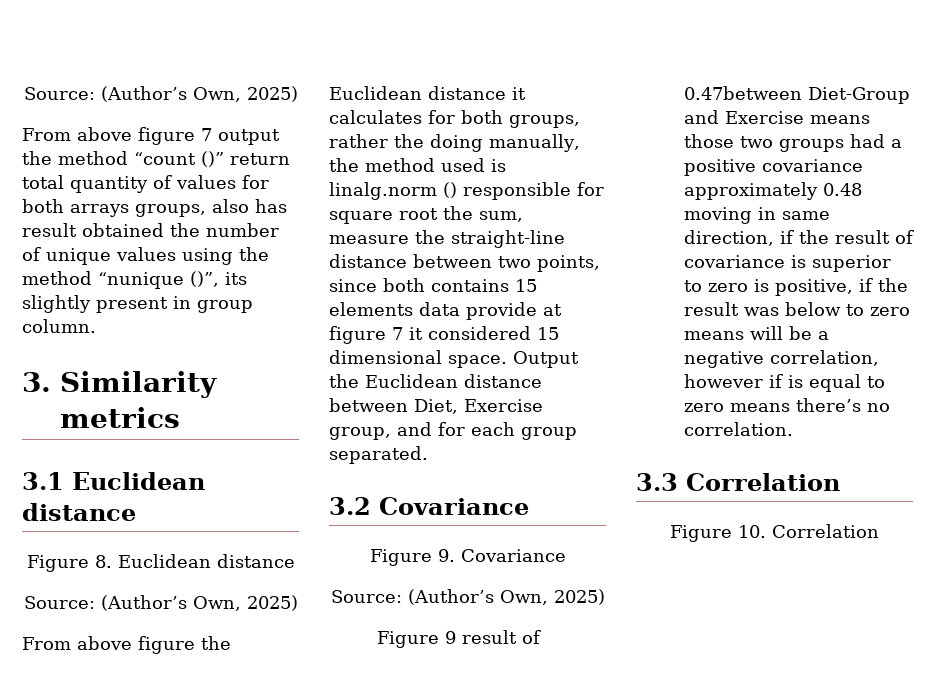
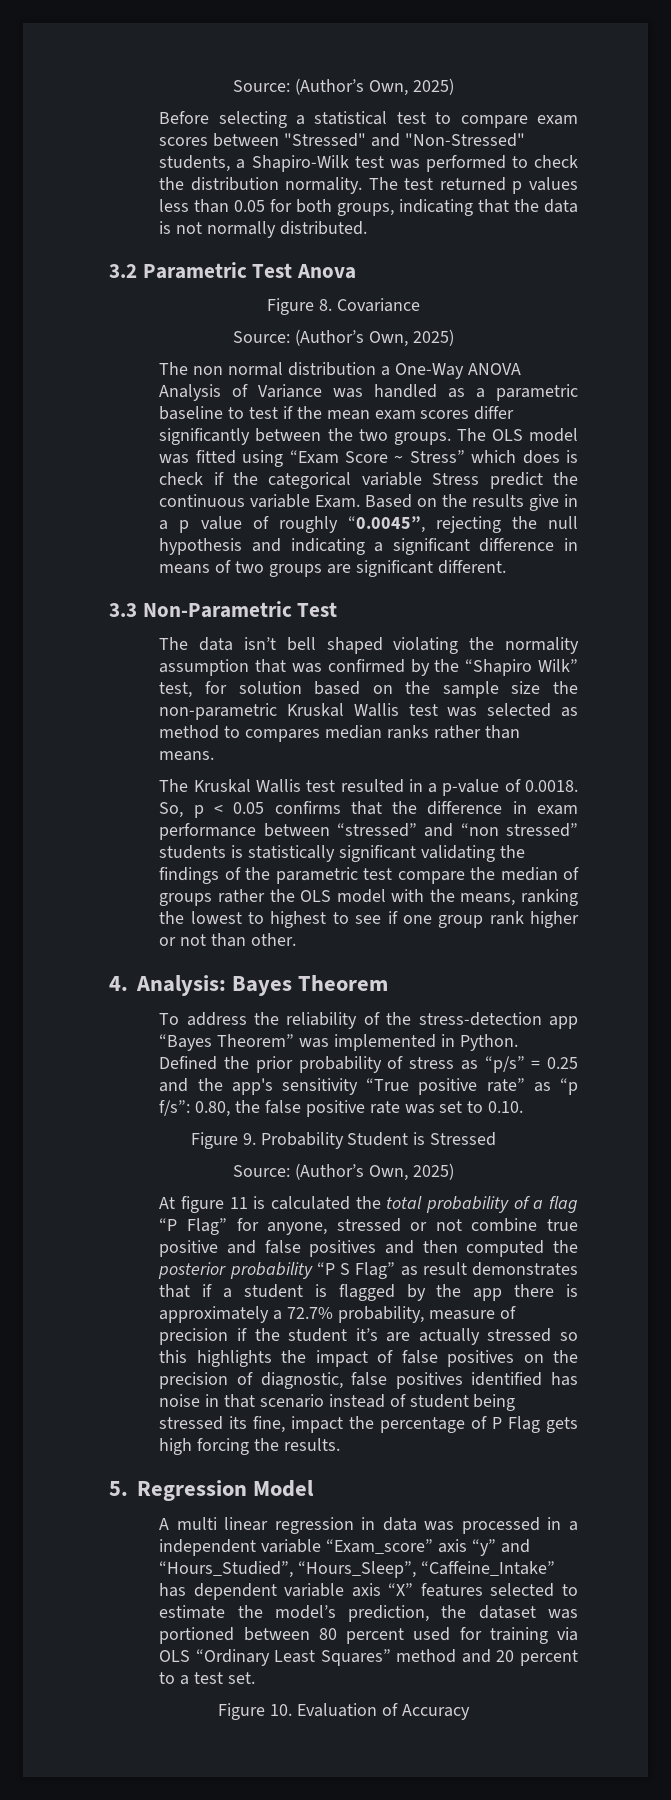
[23,86,298,102] [22,127,280,145] [22,151,290,167] [22,175,269,193] [22,199,287,217] [22,223,279,237] [22,247,269,265] [22,271,247,289] [22,295,253,313] [22,319,96,333] [22,371,217,398] [60,407,180,428] [22,472,205,490] [22,503,136,521] [26,554,295,572] [23,595,298,611] [22,636,231,654] [329,86,526,100] [329,110,580,128] [329,134,580,152] [329,158,506,172] [329,182,604,200] [329,206,523,224] [329,230,565,248] [329,254,600,272] [329,278,537,292] [329,302,562,320] [329,326,559,344] [329,350,579,368] [329,374,542,388] [329,398,543,414] [329,422,577,440] [329,446,428,464] [329,497,529,515] [369,549,455,566] Source: (Author’s Own, 2025) // From above figure 7 output the method “count ()” return total quantity of values for both arrays groups, also has result obtained the number of unique values using the method “nunique ()”, its slightly present in group column. // 3. Similarity metrics // 3.1 Euclidean distance // Figure 8. Euclidean distance // Source: (Author’s Own, 2025) // From above figure the Euclidean distance it calculates for both groups, rather the doing manually, the method used is linalg.norm () responsible for square root the sum, measure the straight-line distance between two points, since both contains 15 elements data provide at figure 7 it considered 15 dimensional space. Output the Euclidean distance between Diet, Exercise group, and for each group separated. // 3.2 Covariance // Figure 9. -> [233,78,454,96] [159,111,579,128] [159,133,525,147] [159,155,578,172] [159,177,578,194] [159,199,578,216] [159,221,367,238] [109,262,357,279] [267,298,332,315] Source: (Author’s Own, 2025) // Before selecting a statistical test to compare exam scores between "Stressed" and "Non-Stressed" students, a Shapiro-Wilk test was performed to check the distribution normality. The test returned p values less than 0.05 for both groups, indicating that the data is not normally distributed. // 3.2 Parametric Test Anova // Figure 8.
[376,630,541,648] [683,86,910,104] [683,110,870,124] [683,134,902,152] [683,159,863,176] [683,182,862,200] [683,207,830,224] [683,230,914,246] [683,255,891,272] [683,278,908,296] [683,302,910,316] [683,326,829,340] [683,350,879,368] [683,374,885,392] [683,398,890,412] [683,422,793,436] [636,473,840,491] Figure 9 result of 0.47between Diet-Group and Exercise means those two groups had a positive covariance approximately 0.48 moving in same direction, if the result of covariance is superior to zero is positive, if the result was below to zero means will be a negative correlation, however if is equal to zero means there’s no correlation. // 3.3 Correlation -> [159,362,521,379] [159,384,579,401] [159,406,515,420] [159,428,578,445] [159,450,579,467] [159,472,579,489] [159,494,579,511] [159,516,579,533] [159,538,579,555] [159,560,506,577] [109,601,338,618] [159,637,579,654] [159,659,578,676] [159,681,579,698] [159,703,578,720] [159,725,520,742] [159,751,215,761] [159,779,578,796] [159,801,578,818] [159,823,578,840] [159,845,525,862] [159,867,580,884] [159,889,579,906] [159,911,579,928] [159,933,296,947] [109,975,389,996] [159,1012,578,1029] [159,1034,518,1051] [159,1056,578,1073] [159,1078,579,1095] [159,1100,524,1117] [190,1132,497,1149] [233,1163,454,1181] [159,1196,578,1213] [159,1218,579,1235] [159,1240,579,1257] [158,1262,578,1279] [159,1284,578,1301] [159,1306,516,1323] [159,1328,579,1345] [159,1350,579,1367] [159,1372,579,1389] [159,1394,516,1411] [159,1416,578,1433] [159,1438,340,1455] [109,1480,315,1501] [159,1517,578,1534] [159,1539,530,1556] [159,1561,556,1578] [159,1583,578,1600] [159,1605,578,1622] [159,1627,579,1644] [159,1649,578,1666] [159,1672,255,1685] The non normal distribution a One-Way ANOVA Analysis of Variance was handled as a parametric baseline to test if the mean exam scores differ significantly between the two groups. The OLS model was fitted using “Exam Score ~ Stress” which does is check if the categorical variable Stress predict the continuous variable Exam. Based on the results give in a p value of roughly “0.0045”, rejecting the null hypothesis and indicating a significant difference in means of two groups are significant different. // 3.3 Non-Parametric Test // The data isn’t bell shaped violating the normality assumption that was confirmed by the “Shapiro Wilk” test, for solution based on the sample size the non-parametric Kruskal Wallis test was selected as method to compares median ranks rather than means. // The Kruskal Wallis test resulted in a p-value of 0.0018. So, p < 0.05 confirms that the difference in exam performance between “stressed” and “non stressed” students is statistically significant validating the findings of the parametric test compare the median of groups rather the OLS model with the means, ranking the lowest to highest to see if one group rank higher or not than other. // 4. Analysis: Bayes Theorem // To address the reliability of the stress-detection app “Bayes Theorem” was implemented in Python. Defined the prior probability of stress as “p/s” = 0.25 and the app's sensitivity “True positive rate” as “p f/s”: 0.80, the false positive rate was set to 0.10. // Figure 9. Probability Student is Stressed // Source: (Author’s Own, 2025) // At figure 11 is calculated the total probability of a flag “P Flag” for anyone, stressed or not combine true positive and false positives and then computed the posterior probability “P S Flag” as result demonstrates that if a student is flagged by the app there is approximately a 72.7% probability, measure of precision if the student it’s are actually stressed so this highlights the impact of false positives on the precision of diagnostic, false positives identified has noise in that scenario instead of student being stressed its fine, impact the percentage of P Flag gets high forcing the results. // 5. Regression Model // A multi linear regression in data was processed in a independent variable “Exam_score” axis “y” and “Hours_Studied”, “Hours_Sleep”, “Caffeine_Intake” has dependent variable axis “X” features selected to estimate the model’s prediction, the dataset was portioned between 80 percent used for training via OLS “Ordinary Least Squares” method and 20 percent to a test set.
[772,524,879,538] Correlation -> [297,1703,470,1720] Evaluation of Accuracy

